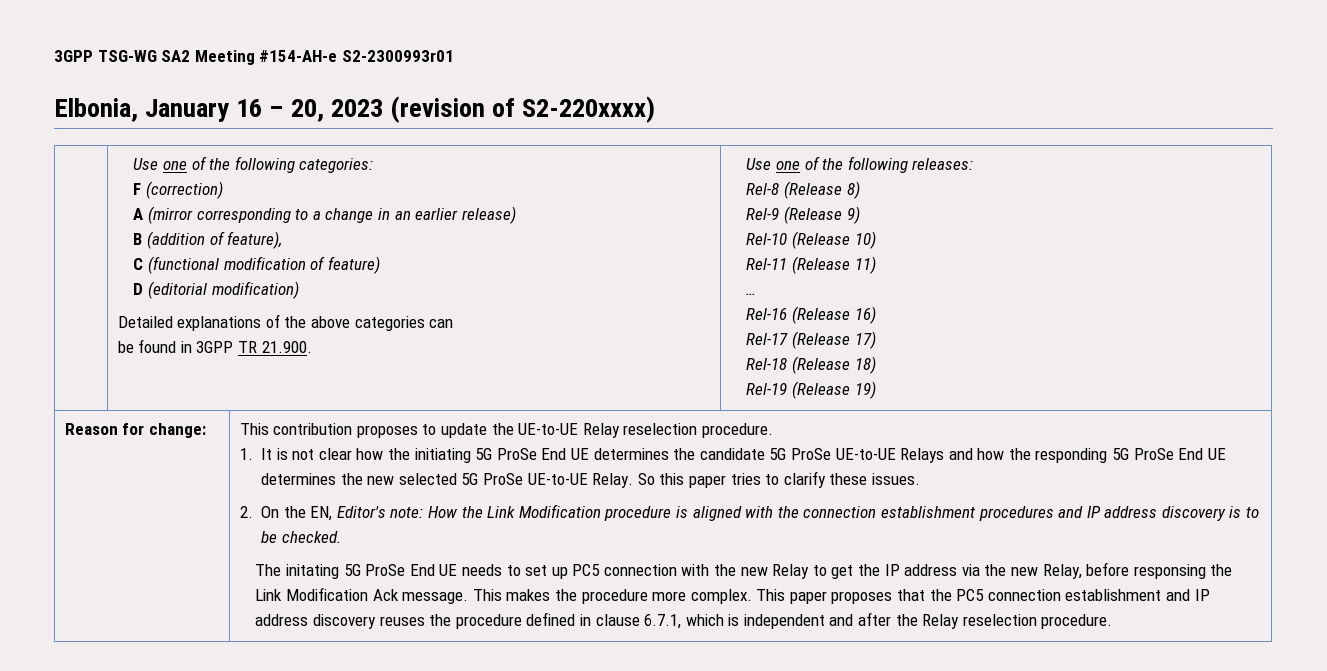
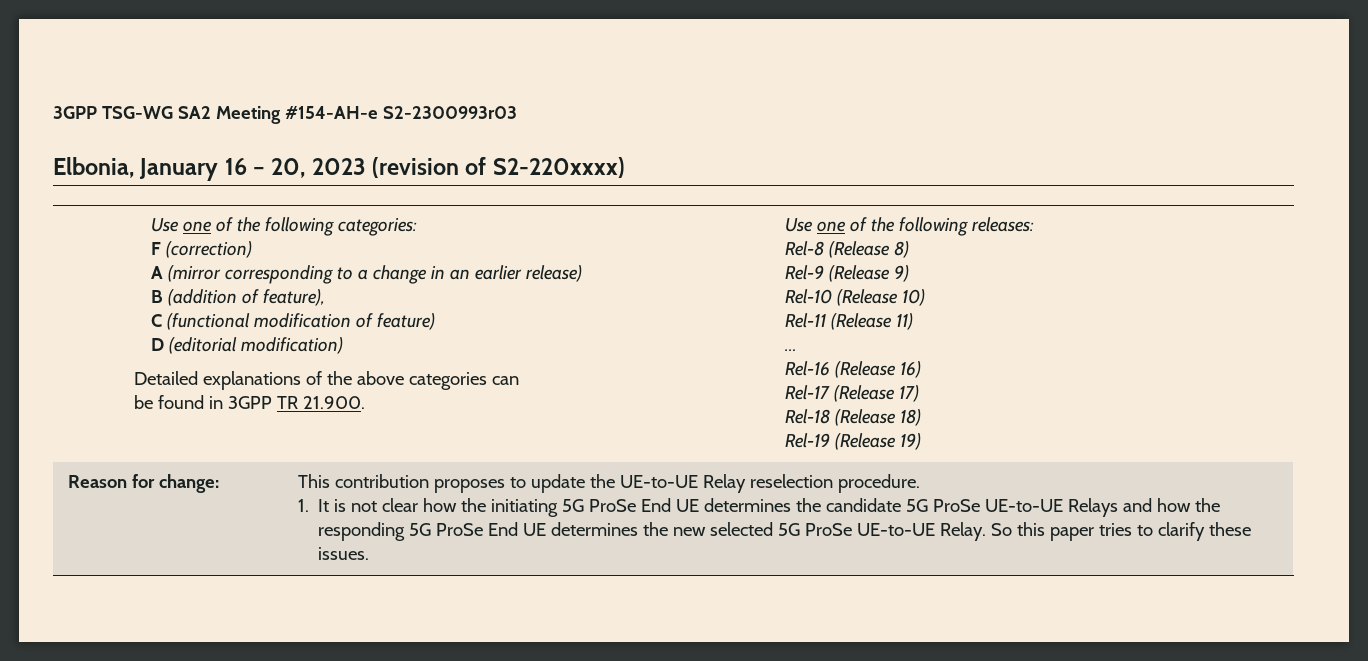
[341,50,454,62] S2-2300993r01 -> [382,106,517,119] S2-2300993r03
[239,504,1260,521] [261,531,341,543] [255,562,1233,579] [255,587,1210,604] [255,612,1113,629] // 2. On the EN, Editor's note: How the Link Modification procedure is aligned with the connection establishment procedures and IP address discovery is to be checked. // The initating 5G ProSe End UE needs to set up PC5 connection with the new Relay to get the IP address via the new Relay, before responsing the Link Modification Ack message. This makes the procedure more complex. This paper proposes that the PC5 connection establishment and IP address discovery reuses the procedure defined in clause 6.7.1, which is independent and after the Relay reselection procedure. -> (369, 553) none

